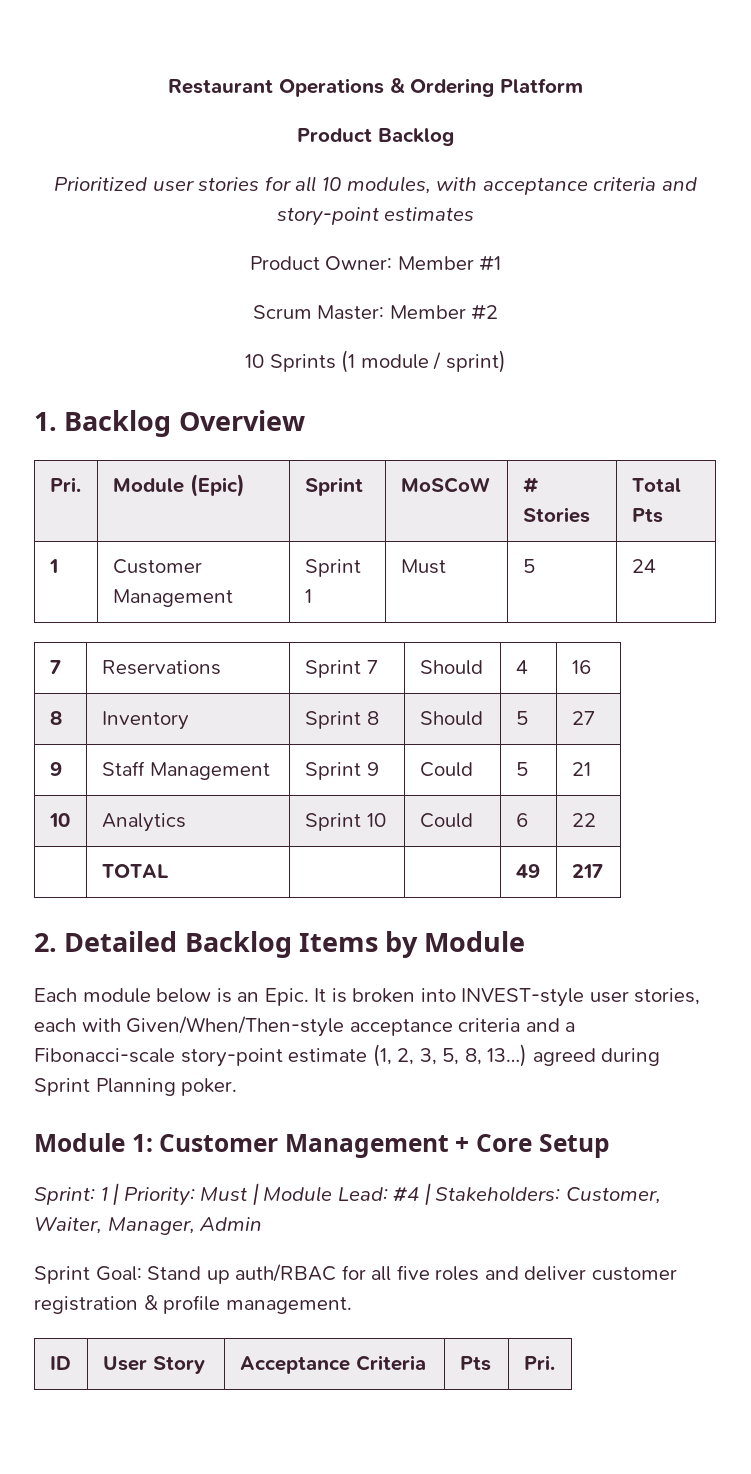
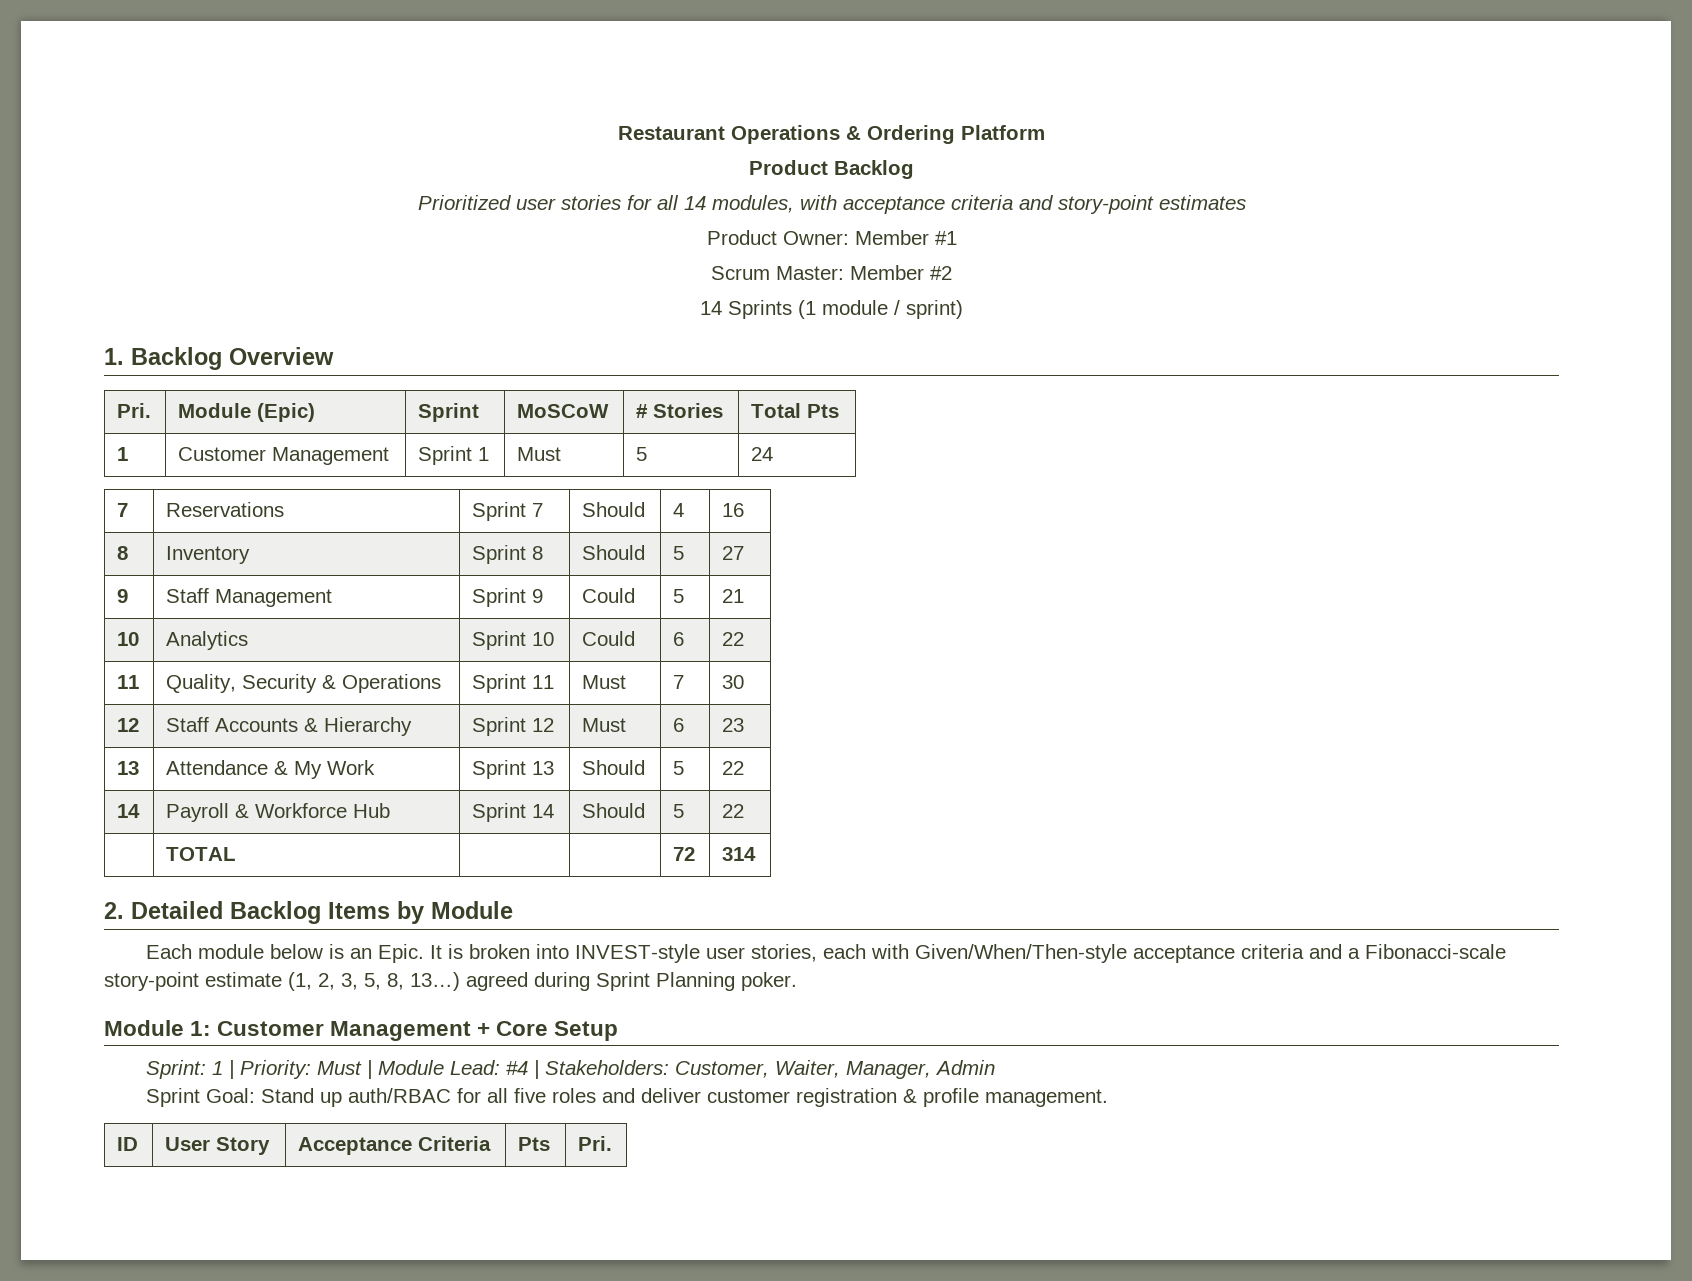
[322,177,341,191] 10 -> [683,196,706,210] 14
[245,354,265,368] 10 -> [700,301,722,315] 14
(596, 820) none -> [117,675,140,689] [166,674,442,693] [472,674,555,693] [582,675,627,689] [673,675,685,689] [722,675,745,689] [117,718,140,732] [166,717,413,736] [472,717,555,736] [582,718,627,732] [673,718,685,732] [722,718,745,732] [117,761,140,775] [166,760,376,779] [472,760,555,779] [582,760,646,775] [673,761,685,775] [722,761,745,775] [117,804,141,818] [166,803,391,822] [472,803,555,822] [582,803,646,818] [673,804,685,818] [722,804,745,818] // 11 | Quality, Security & Operations | Sprint 11 | Must | 7 | 30 // 12 | Staff Accounts & Hierarchy | Sprint 12 | Must | 6 | 23 // 13 | Attendance & My Work | Sprint 13 | Should | 5 | 22 // 14 | Payroll & Workforce Hub | Sprint 14 | Should | 5 | 22
[515,864,540,878] [571,864,603,878] 49 | 217 -> [673,847,696,861] [722,847,757,861] 72 | 314

